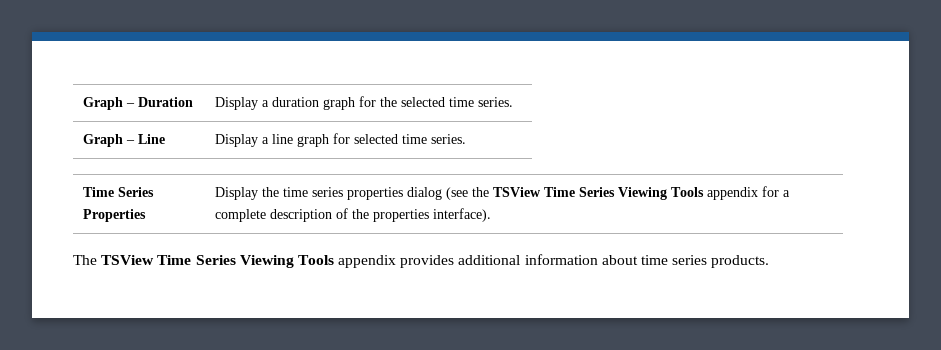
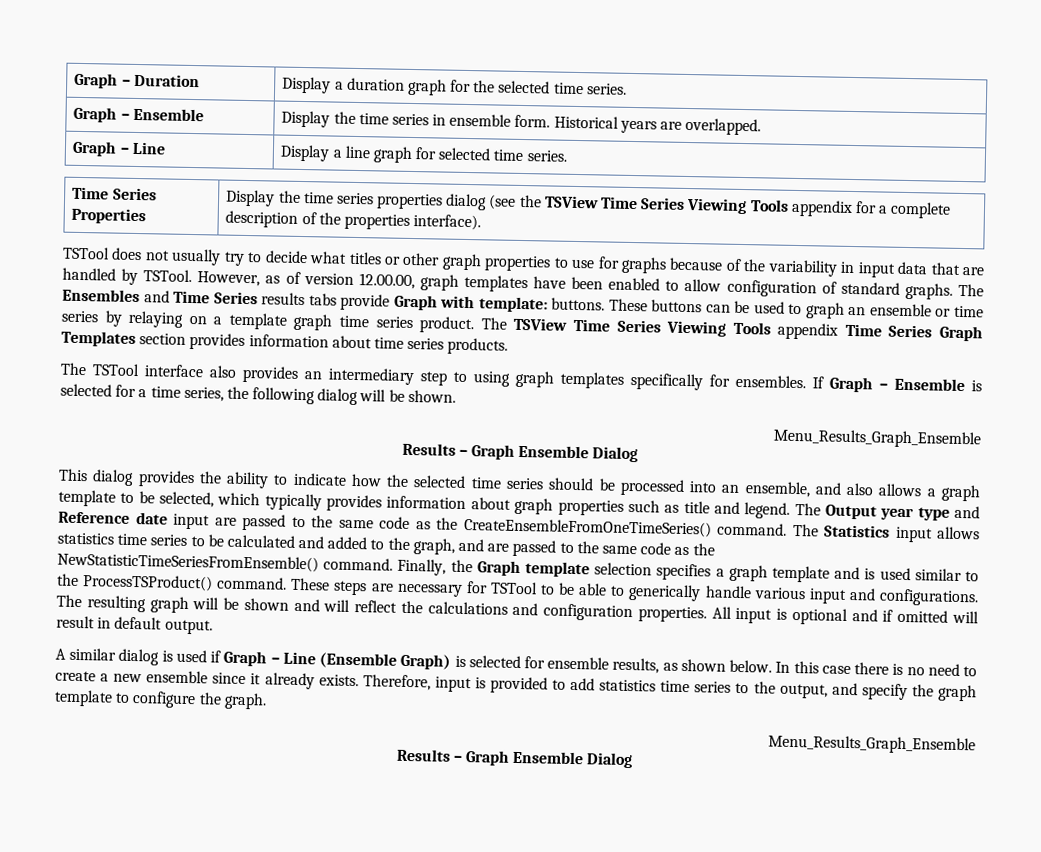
(513, 102) none -> [73,106,204,123] [281,110,762,136] // Graph – Ensemble | Display the time series in ensemble form. Historical years are overlapped.
(491, 215) none -> [62,246,985,278] [62,267,984,300] [62,288,984,319] [61,310,475,334] TSTool does not usually try to decide what titles or other graph properties to use for graphs because of the variability in input data that are handled by TSTool. However, as of version 12.00.00, graph templates have been enabled to allow configuration of standard graphs. The Ensembles and Time Series results tabs provide Graph with template: buttons. These buttons can be used to graph an ensemble or time series by relaying on a template graph time series product.
[400,255,521,268] provides additional -> [844,323,983,342] [61,330,246,350] Time Series Graph Templates section provides
(770, 261) none -> [60,362,982,393] [60,383,456,406] [773,428,981,449] [401,442,639,463] [58,468,980,502] [58,489,981,521] [58,511,980,543] [57,532,715,557] [57,552,980,583] [57,573,979,607] [56,594,980,625] [56,615,213,635] [55,647,978,677] [55,670,977,702] [54,689,267,710] [768,734,976,755] [395,748,634,769] // The TSTool interface also provides an intermediary step to using graph templates specifically for ensembles. If Graph – Ensemble is selected for a time series, the following dialog will be shown. // Menu_Results_Graph_Ensemble // Results – Graph Ensemble Dialog // This dialog provides the ability to indicate how the selected time series should be processed into an ensemble, and also allows a graph template to be selected, which typically provides information about graph properties such as title and legend. The Output year type and Reference date input are passed to the same code as the CreateEnsembleFromOneTimeSeries() command. The Statistics input allows statistics time series to be calculated and added to the graph, and are passed to the same code as the NewStatisticTimeSeriesFromEnsemble() command. Finally, the Graph template selection specifies a graph template and is used similar to the ProcessTSProduct() command. These steps are necessary for TSTool to be able to generically handle various input and configurations. The resulting graph will be shown and will reflect the calculations and configuration properties. All input is optional and if omitted will result in default output. // A similar dialog is used if Graph – Line (Ensemble Graph) is selected for ensemble results, as shown below. In this case there is no need to create a new ensemble since it already exists. Therefore, input is provided to add statistics time series to the output, and specify the graph template to configure the graph. // Menu_Results_Graph_Ensemble // Results – Graph Ensemble Dialog

